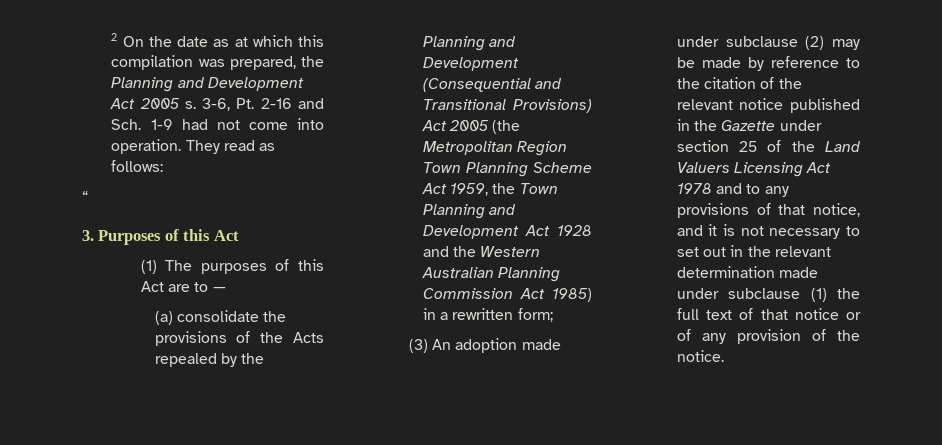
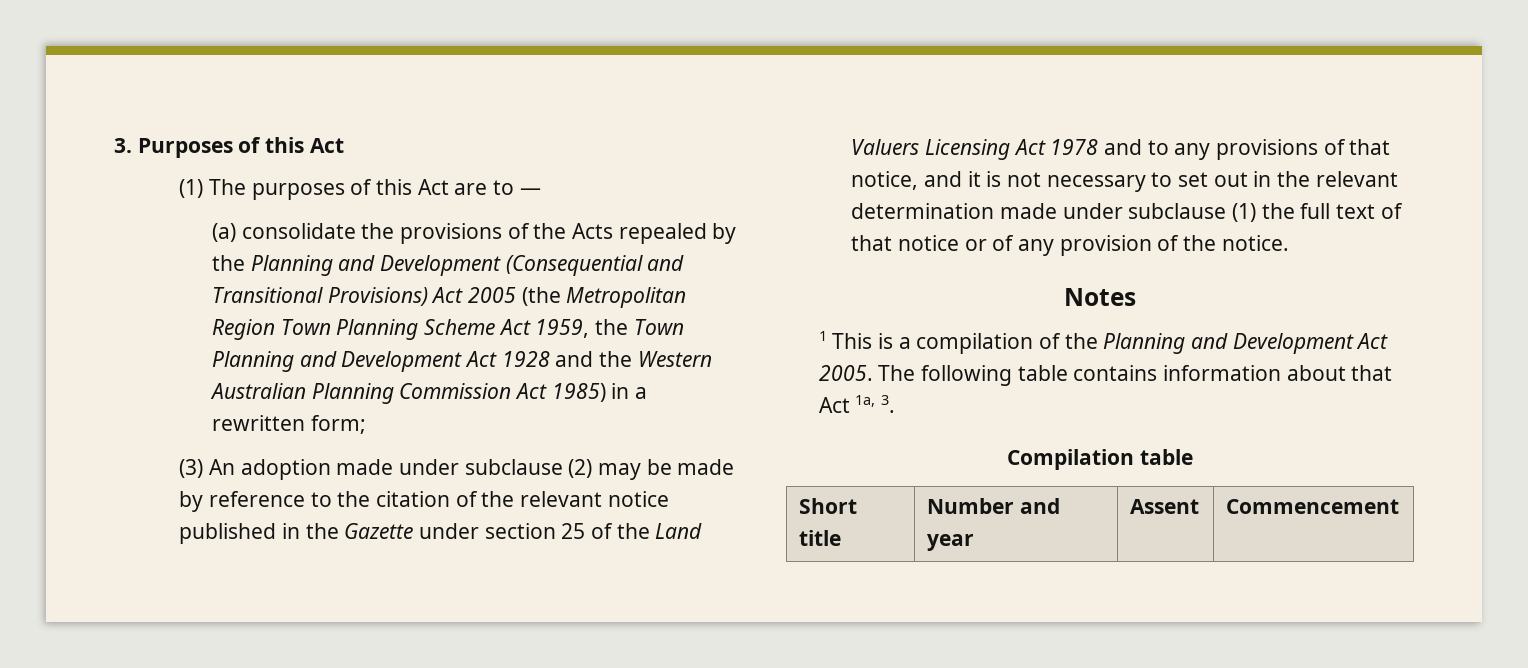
[111,33,324,47] [111,55,324,70] [111,77,305,92] [110,98,324,111] [111,118,324,130] [111,139,276,154] [111,160,164,172] [82,191,88,202] 2 On the date as at which this compilation was prepared, the Planning and Development Act 2005 s. 3-6, Pt. 2-16 and Sch. 1-9 had not come into operation. They read as follows: // “ // -> (114, 145) none
(724, 356) none -> [1064,288,1136,306] [818,331,1389,354] [818,365,1393,386] [818,395,896,413] [1007,449,1193,470] [798,498,857,514] [798,530,841,546] [926,498,1060,514] [926,534,974,551] [1129,499,1199,514] [1225,499,1399,514] // Notes // 1 This is a compilation of the Planning and Development Act 2005. The following table contains information about that Act 1a, 3. // Compilation table // Short title | Number and year | Assent | Commencement

